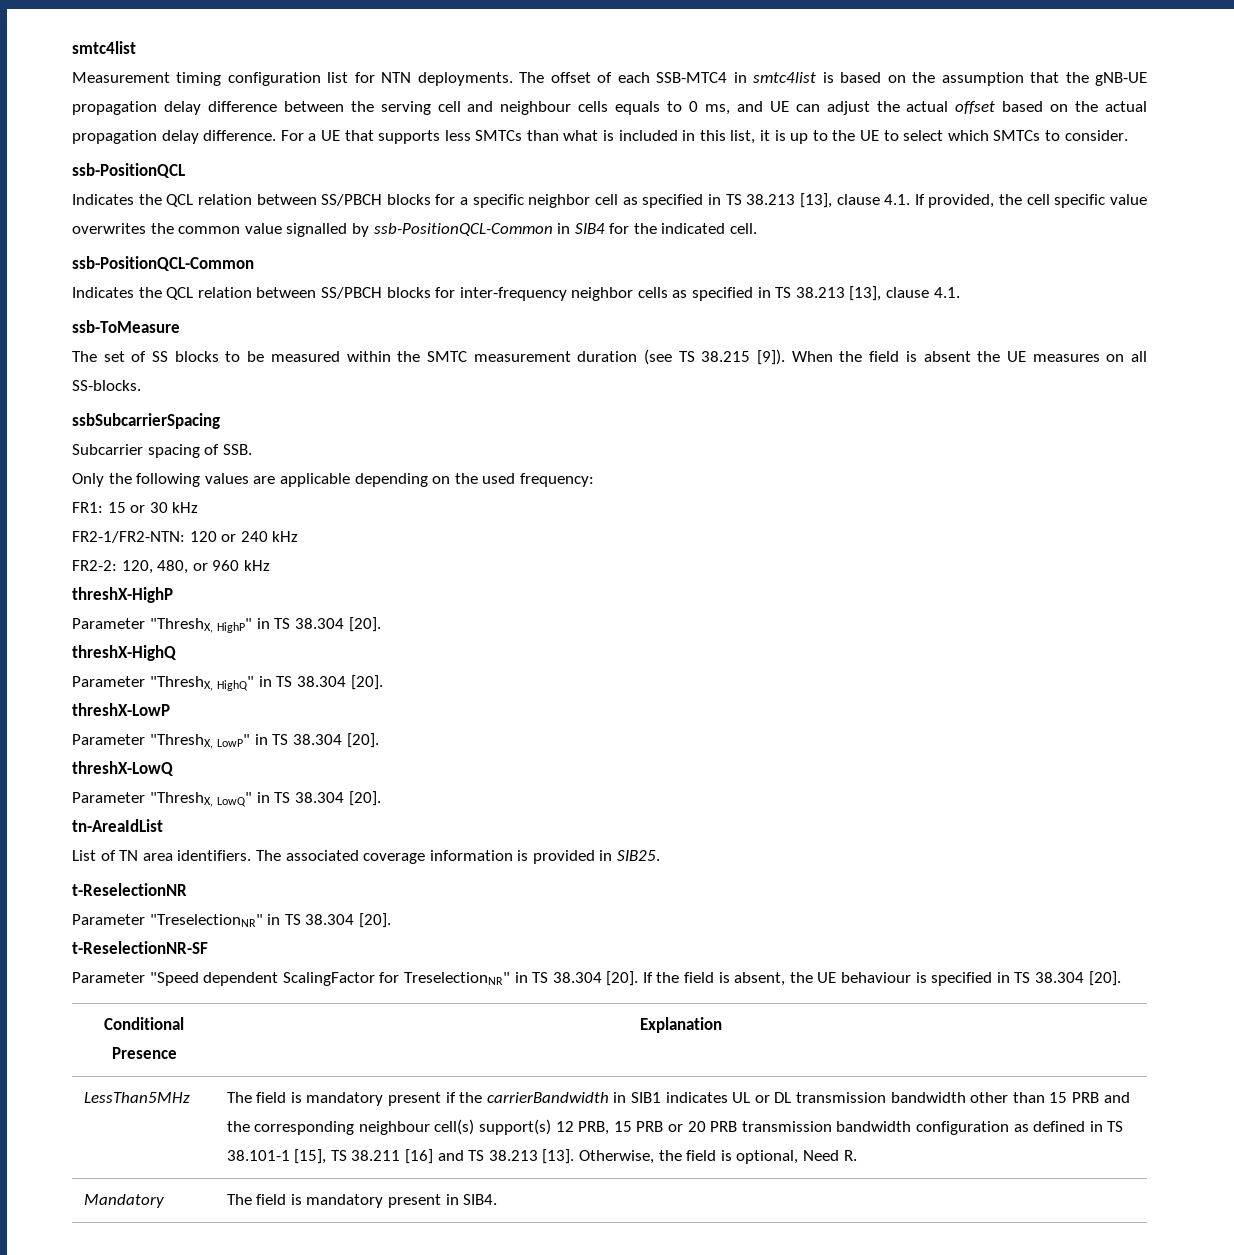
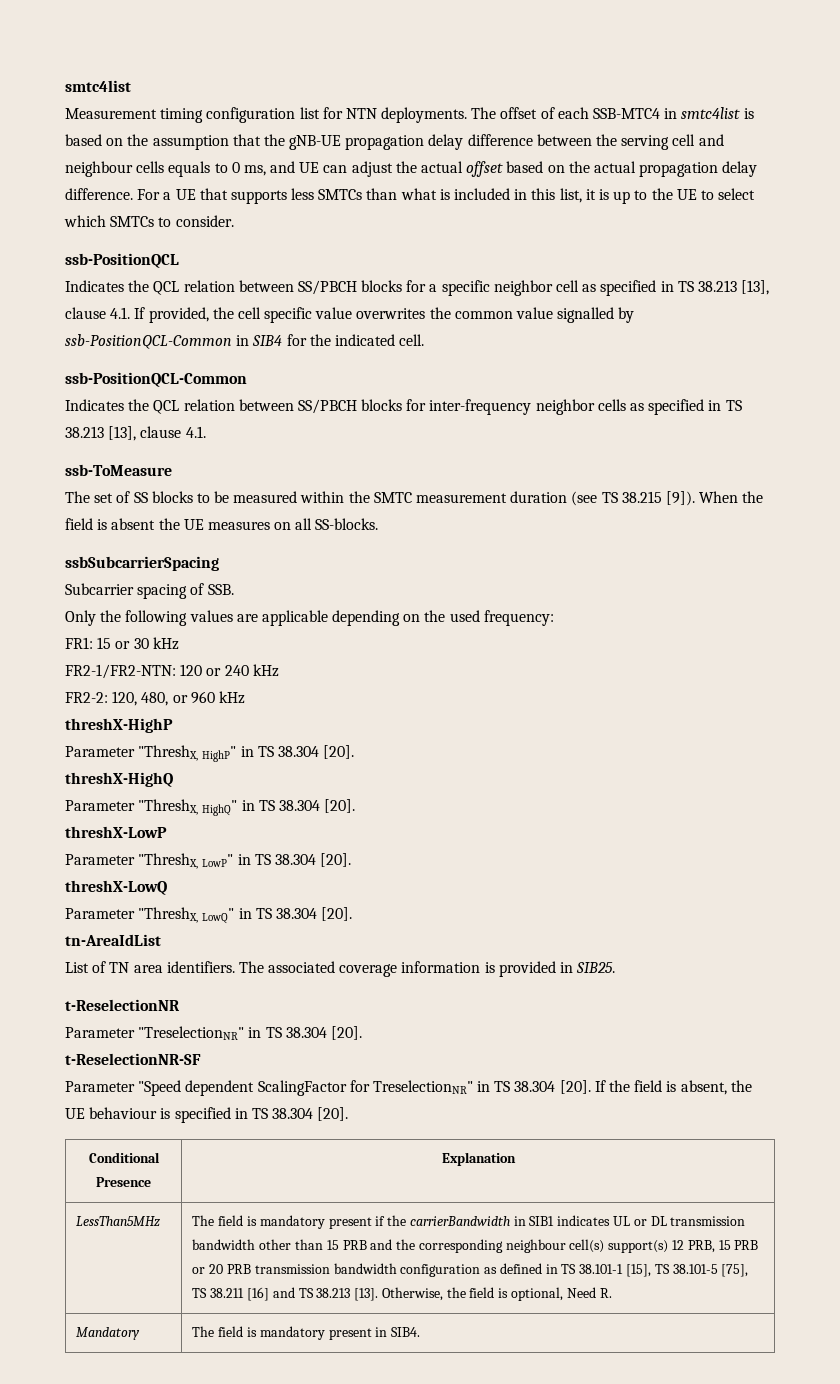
(347, 1155) none -> [672,1264,749,1277] [192,1288,208,1298] 38.101-5 [75], TS

